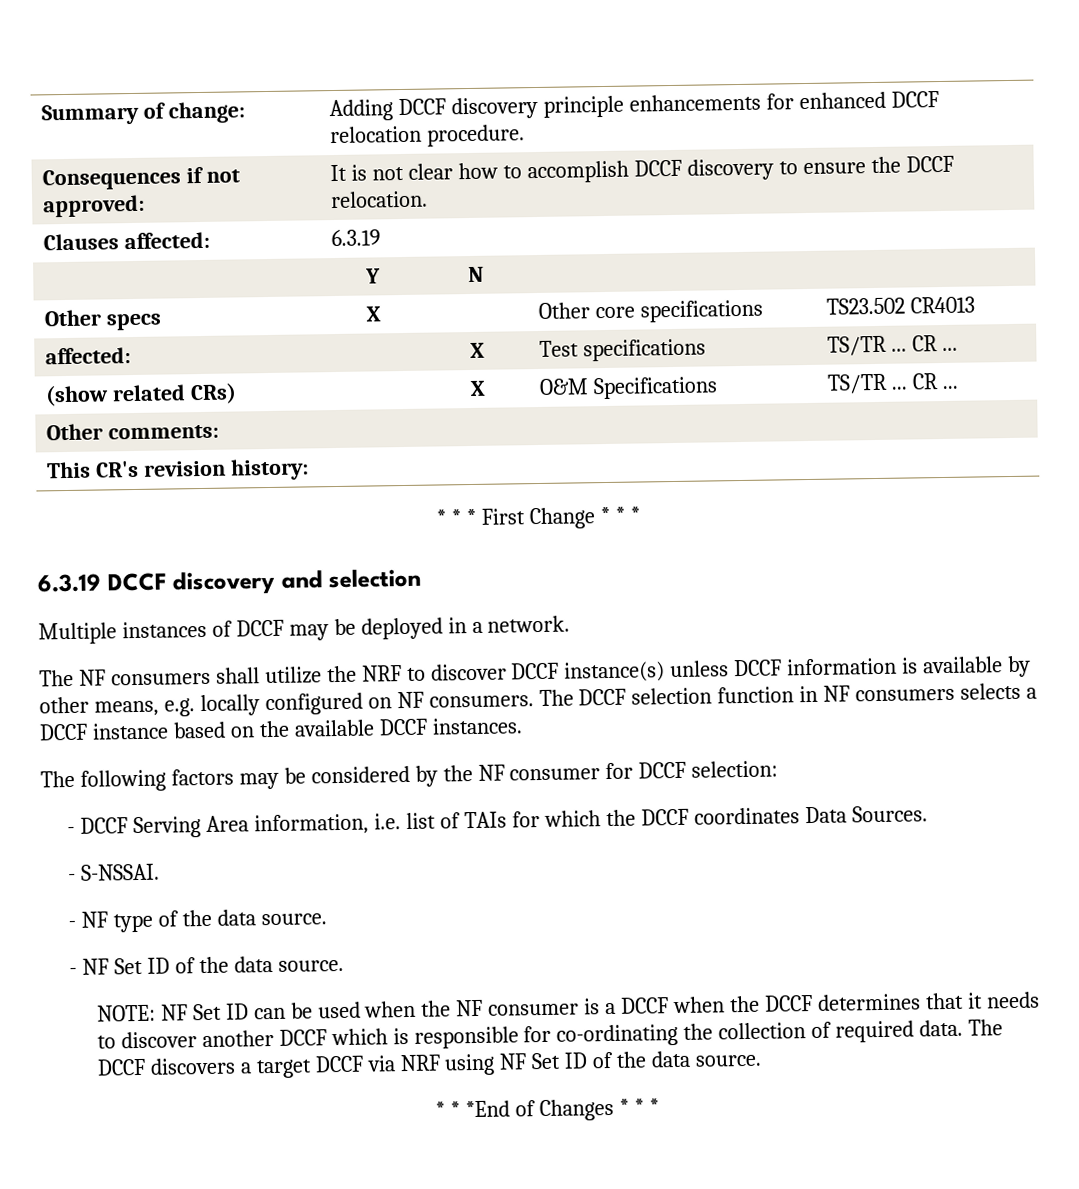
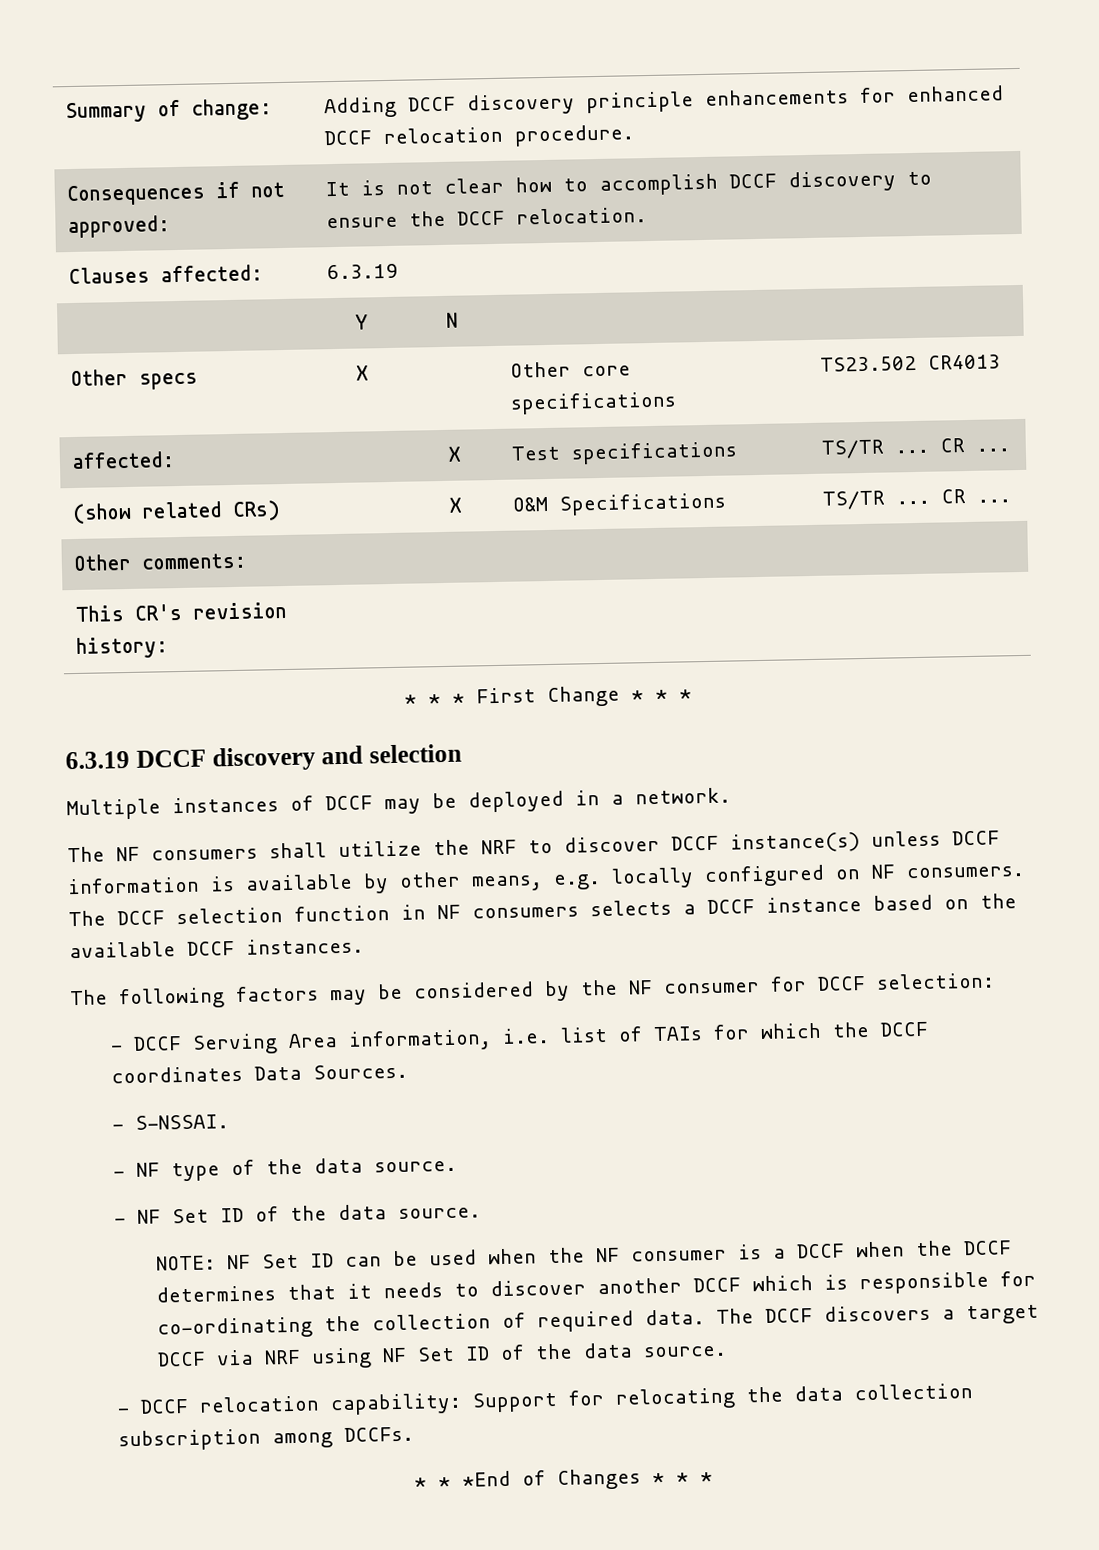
(763, 1060) none -> [117,1383,974,1416] [118,1426,415,1452] // - DCCF relocation capability: Support for relocating the data collection subscription among DCCFs.

